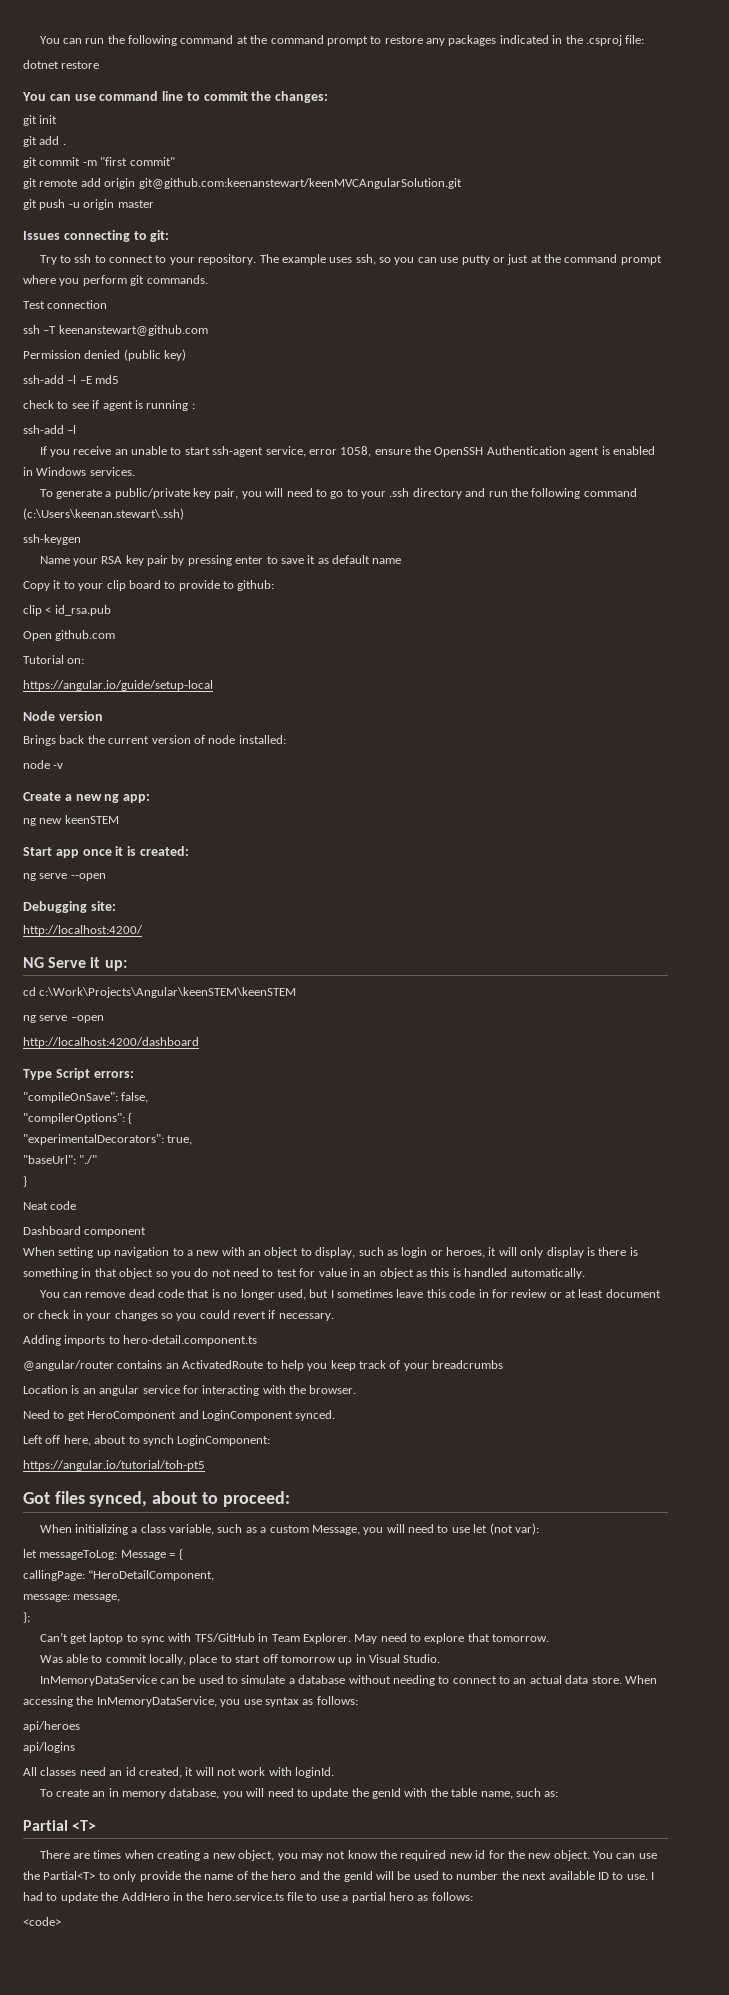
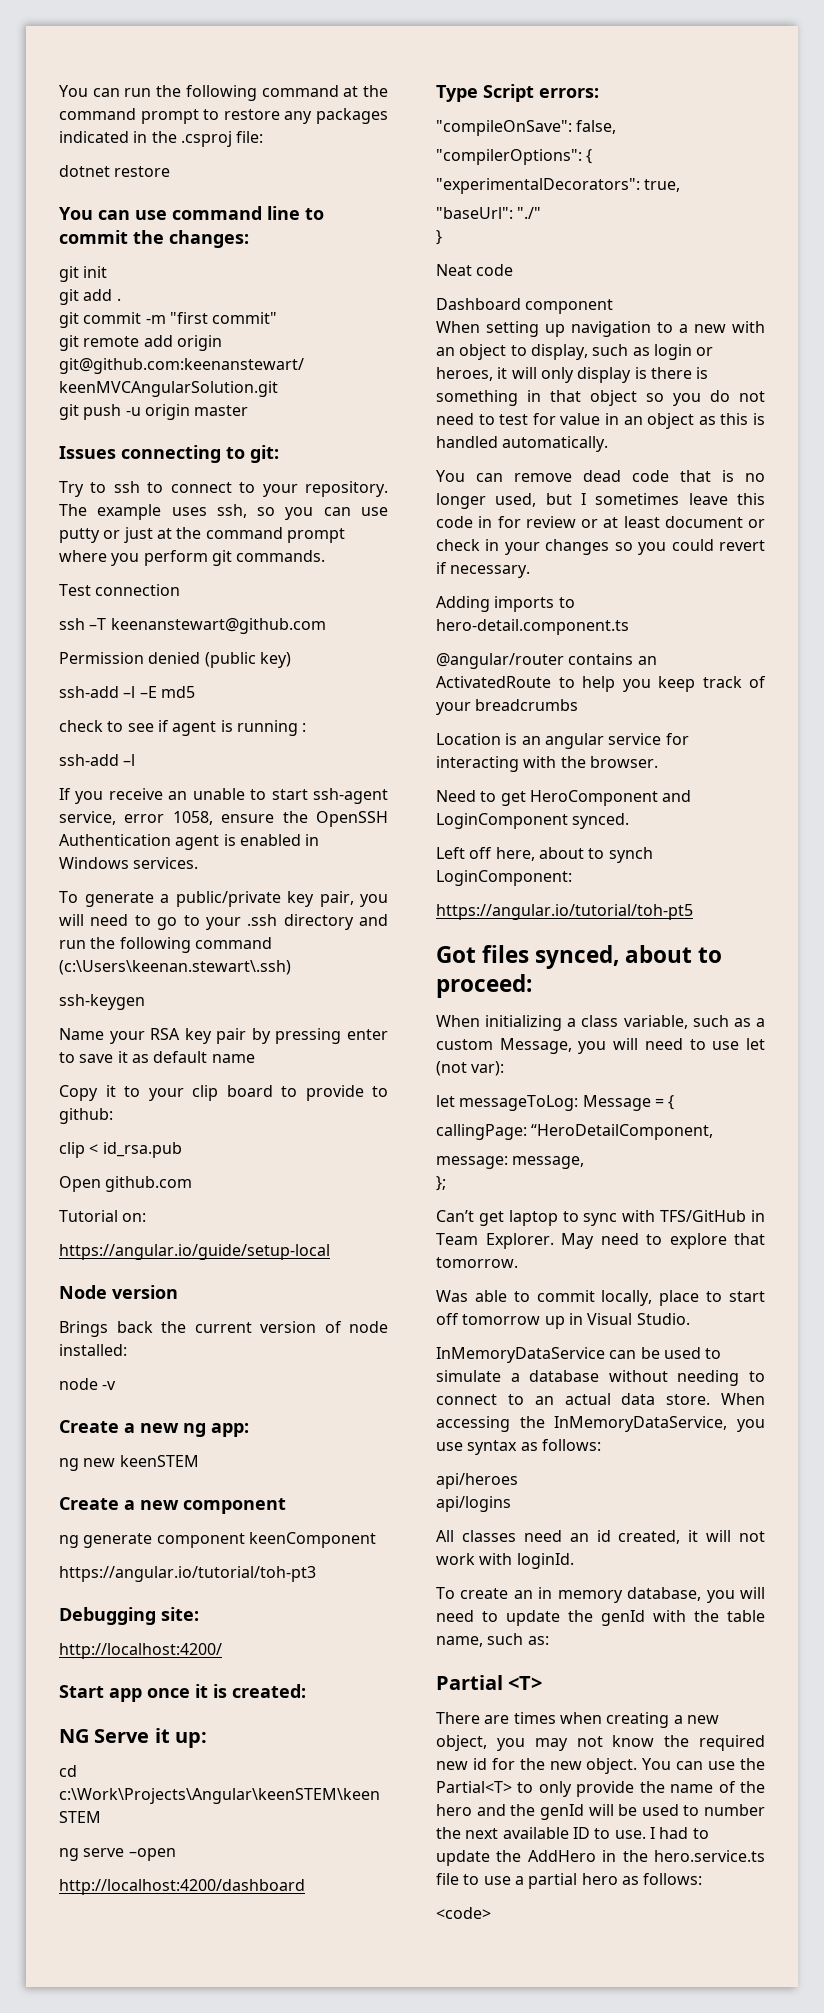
(119, 819) none -> [59,1497,286,1514] [59,1532,376,1548] [59,1566,316,1582] [59,1607,199,1625] [59,1643,222,1659] // Create a new component // ng generate component keenComponent // https://angular.io/tutorial/toh-pt3 // Debugging site: // http://localhost:4200/
[23,873,106,881] [23,901,116,913] [23,925,143,936] // ng serve --open // Debugging site: // http://localhost:4200/ -> (306, 1691) none

